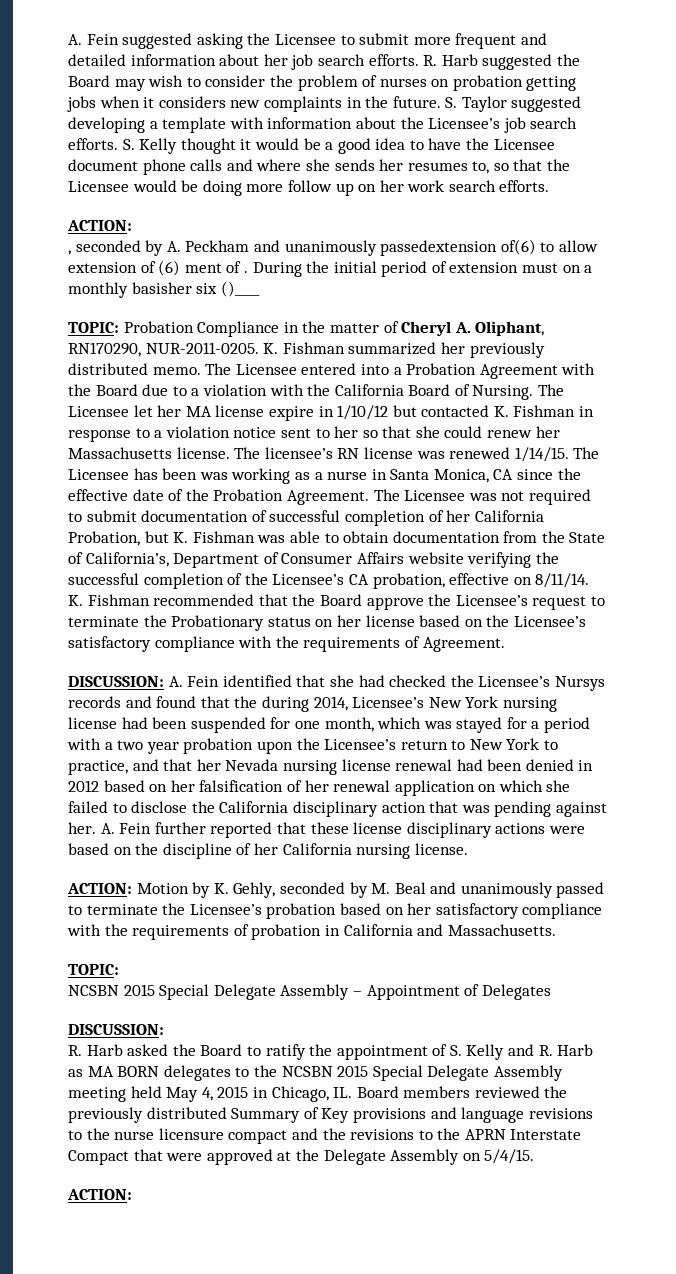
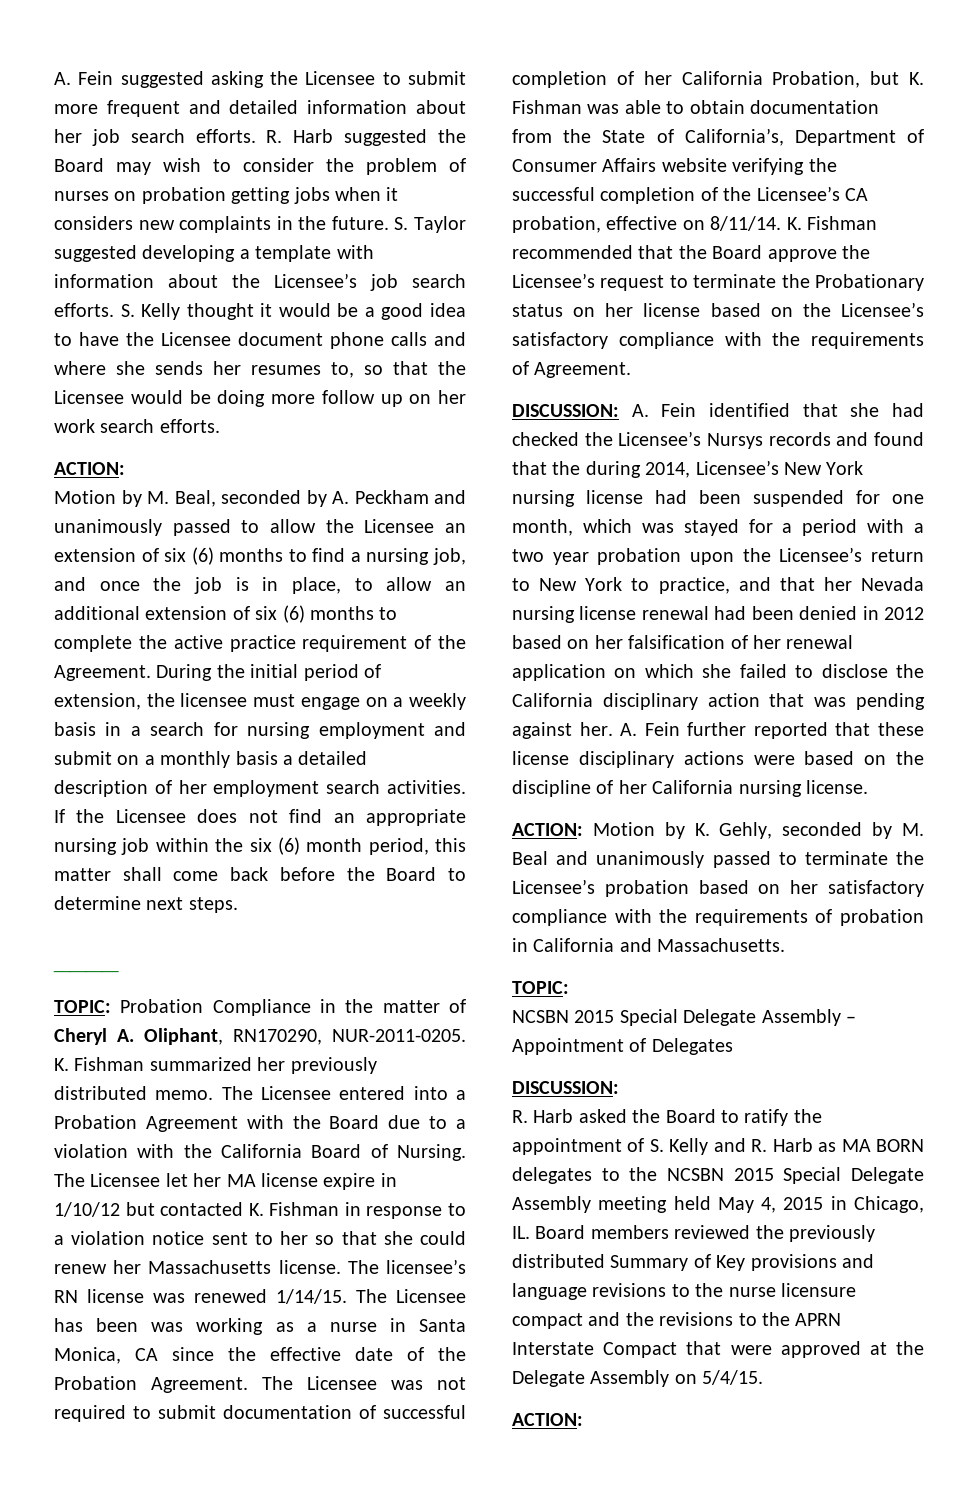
[68,250,71,255] , -> [54,490,216,507] Motion by M. Beal,
[380,239,598,256] [68,260,248,276] passedextension of(6) to allow extension of (6) ment of . -> [172,519,467,536] [54,547,466,565] [54,577,467,594] [54,605,398,623] [54,635,466,652] [54,665,151,681] passed to allow the Licensee an extension of six (6) months to find a nursing job, and once the job is in place, to allow an additional extension of six (6) months to complete the active practice requirement of the Agreement.
[449,262,593,273] [68,281,260,298] extension must on a monthly basisher six ()____ -> [54,693,467,710] [54,722,466,739] [54,751,368,768] [54,780,466,797] [54,809,466,826] [54,837,466,855] [54,867,467,881] [54,896,238,913] [53,969,119,973] extension, the licensee must engage on a weekly basis in a search for nursing employment and submit on a monthly basis a detailed description of her employment search activities. If the Licensee does not find an appropriate nursing job within the six (6) month period, this matter shall come back before the Board to determine next steps. // ____

